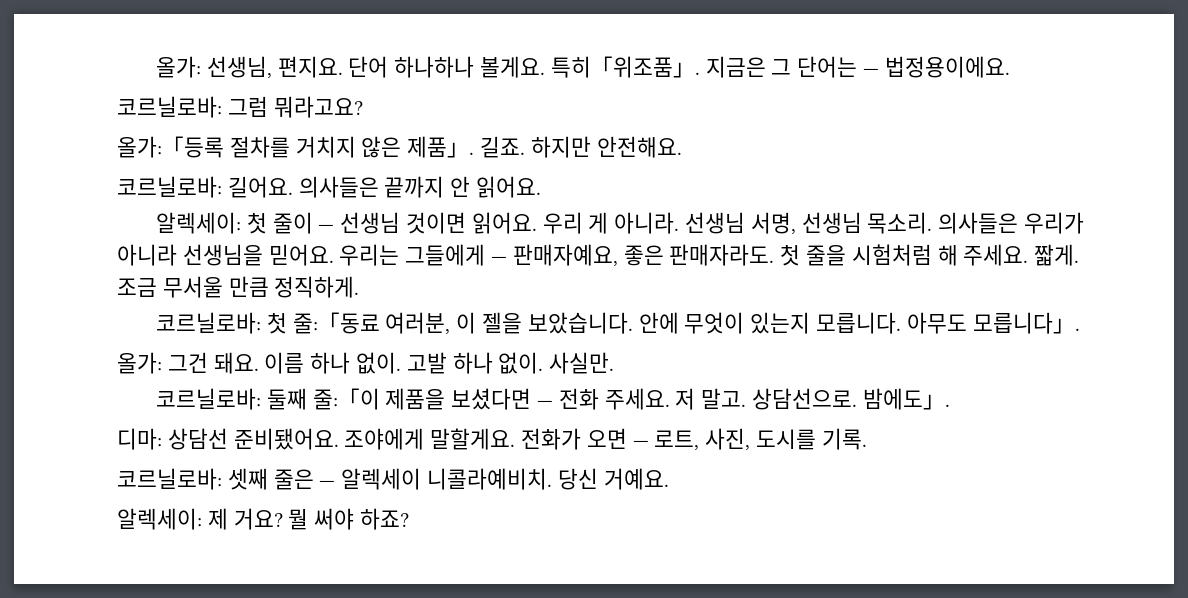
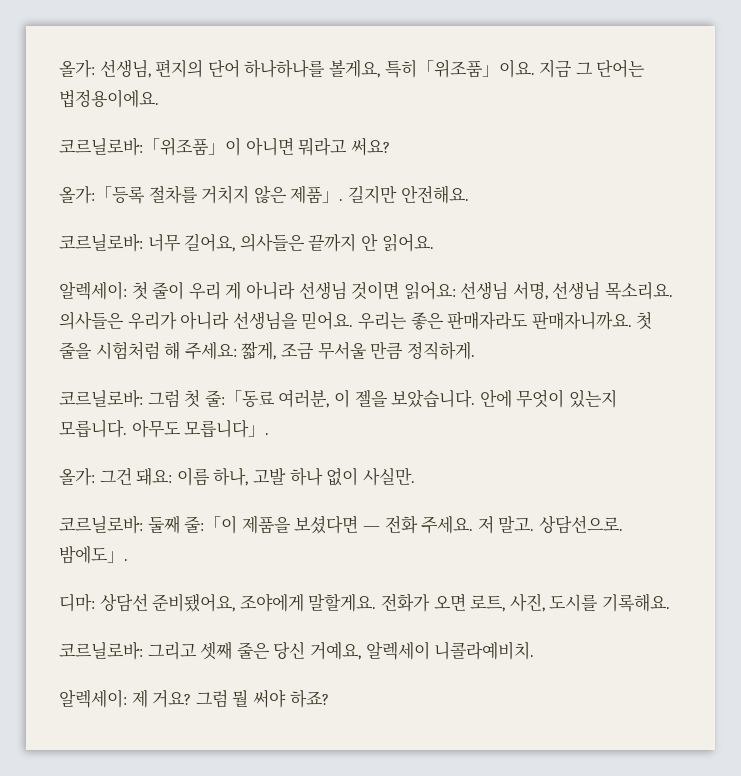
[277,56,546,78] 편지요. 단어 하나하나 볼게요. -> [155,59,380,78] 편지의 단어 하나하나를 볼게요,
[694,56,766,78] . 지금은 -> [498,59,573,78] 이요. 지금
[863,68,880,75] — -> (646, 68) none
[227,96,363,118] 그럼 뭐라고요? -> [143,137,390,156] 「위조품」이 아니면 뭐라고 써요?
[480,136,591,158] 길죠. 하지만 -> [347,185,397,204] 길지만
[227,176,293,198] 길어요. -> [147,233,236,252] 너무 길어요,
[318,212,680,234] — 선생님 것이면 읽어요. 우리 게 아니라. -> [188,281,456,300] 우리 게 아니라 선생님 것이면 읽어요:
[867,212,933,234] 목소리. -> [605,282,674,300] 목소리요.
[405,244,775,266] 그들에게 — 판매자예요, 좋은 판매자라도. -> [410,311,632,330] 좋은 판매자라도 판매자니까요.
[963,244,1080,266] 주세요. 짧게. -> [184,341,277,360] 주세요: 짧게,
(262, 323) none -> [147,390,180,408] 그럼
[213,352,402,374] 돼요. 이름 하나 없이. -> [136,467,249,486] 돼요: 이름 하나,
[498,352,544,374] 없이. -> [326,467,359,486] 없이
[233,428,339,450] 준비됐어요. -> [152,593,236,612] 준비됐어요,
[632,440,649,447] — -> (466, 602) none
[821,428,867,450] [117,468,222,490] 기록. // 코르닐로바: -> [601,593,670,612] [59,641,197,660] 기록해요. // 코르닐로바: 그리고
[319,480,336,487] — -> [273,641,361,660] 당신 거예요,
[557,468,669,490] 당신 거예요. -> (535, 650) none
(283, 519) none -> [195,690,228,708] 그럼

